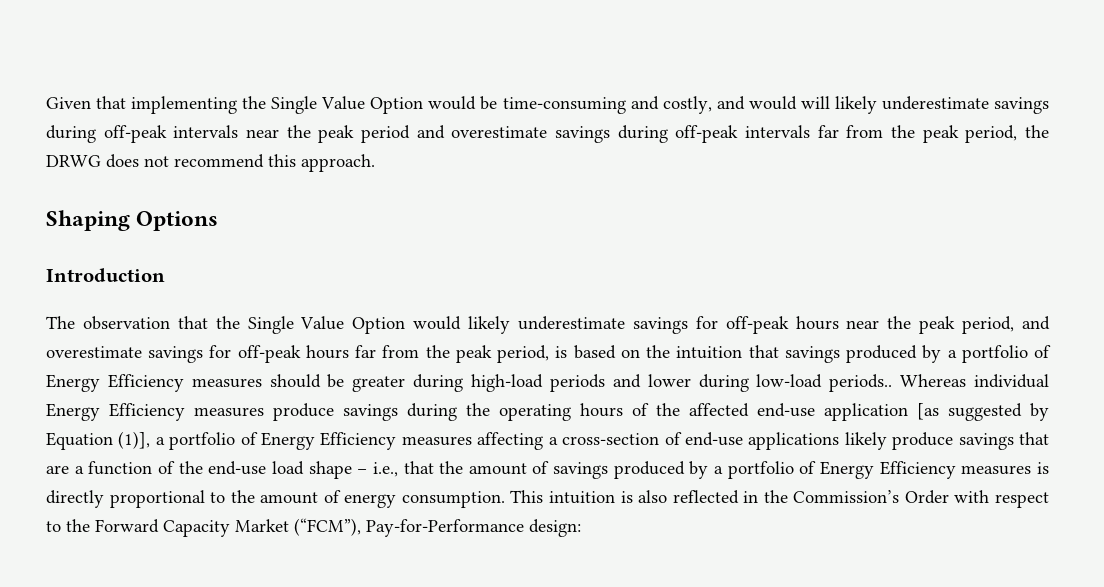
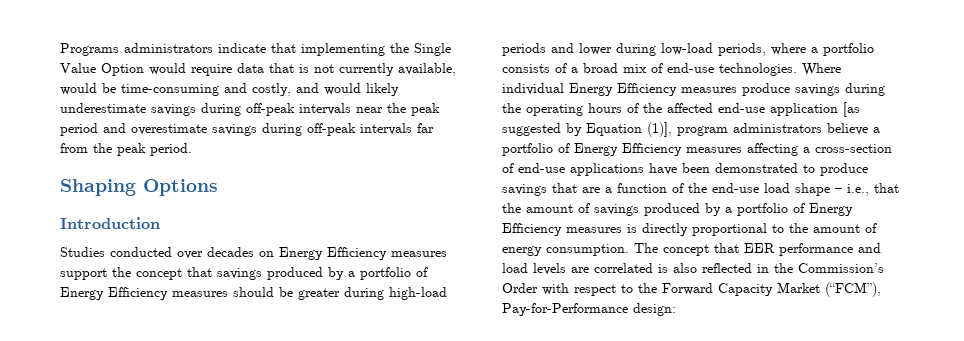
[46,97,91,109] Given -> [60,43,266,56] Programs administrators indicate
(477, 103) none -> [191,63,456,76] [60,83,97,95] require data that is not currently available, would
[800,96,830,109] will -> (361, 89) none
[965,125,1049,143] [46,154,375,172] [46,210,219,231] [46,268,165,282] [46,316,1051,334] [46,345,743,363] period, the DRWG does not recommend this approach. // Shaping Options // Introduction // The observation that the Single Value Option would likely underestimate savings for off-peak hours near the peak period, and overestimate savings for off-peak hours far from the peak period, is based on the intuition -> [150,143,192,156] [60,179,218,196] [60,217,160,229] [60,247,447,260] [60,267,182,280] period. // Shaping Options // Introduction // Studies conducted over decades on Energy Efficiency measures support the concept
[829,374,967,392] periods.. Whereas -> [718,43,874,56] [502,63,841,76] periods, where a portfolio consists of a broad mix of end-use technologies. Where
(151, 440) none -> [677,123,868,136] program administrators believe
[844,432,887,450] likely -> [649,163,815,175] have been demonstrated to
[510,490,615,504] This intuition -> [634,243,881,256] [502,263,653,275] The concept that EER performance and load levels are correlated

